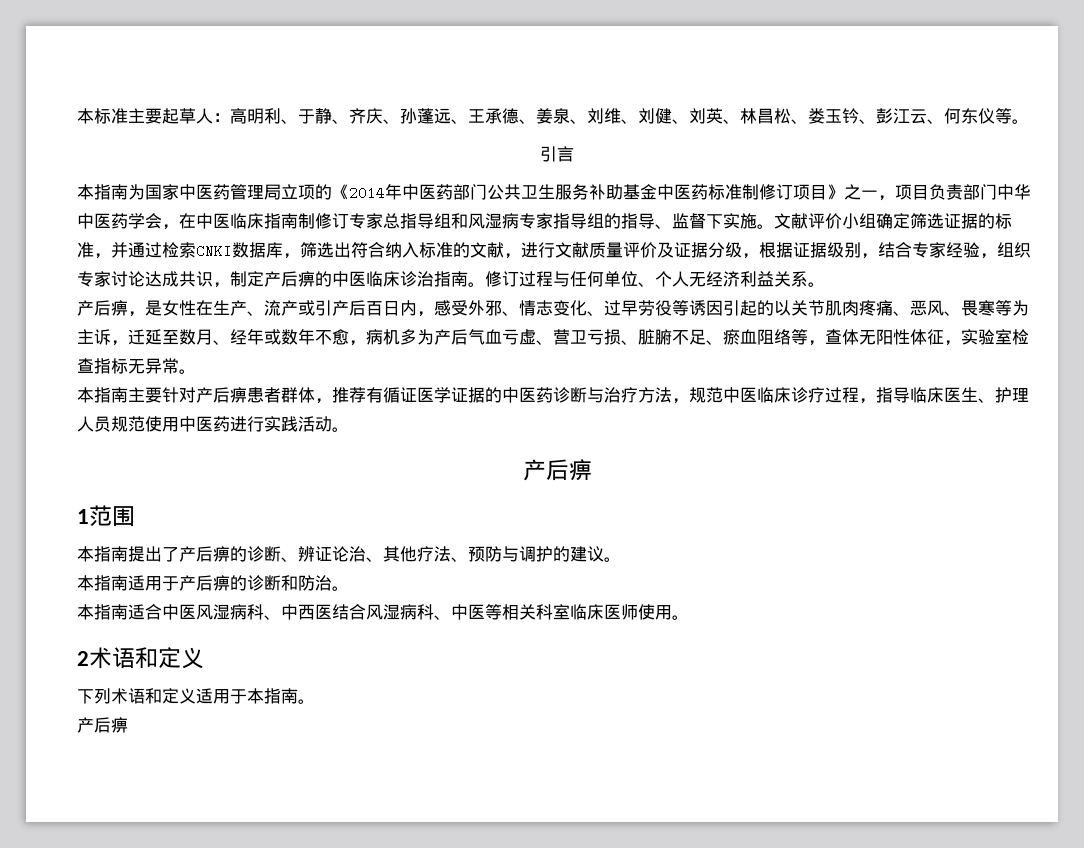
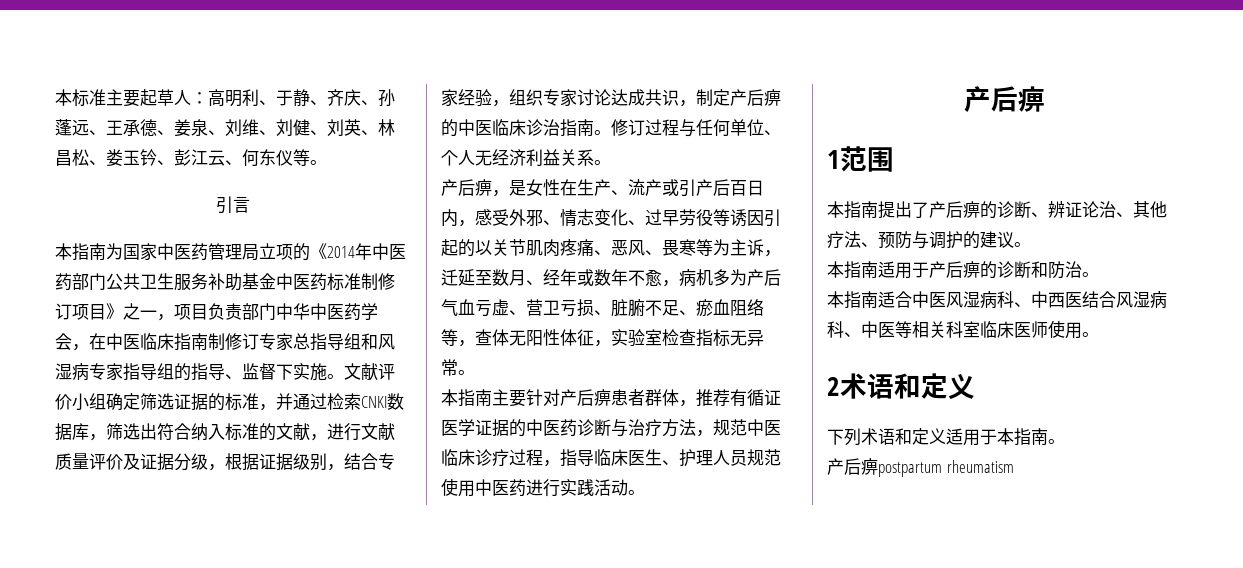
(128, 725) none -> [878,460,1014,477] postpartum rheumatism

